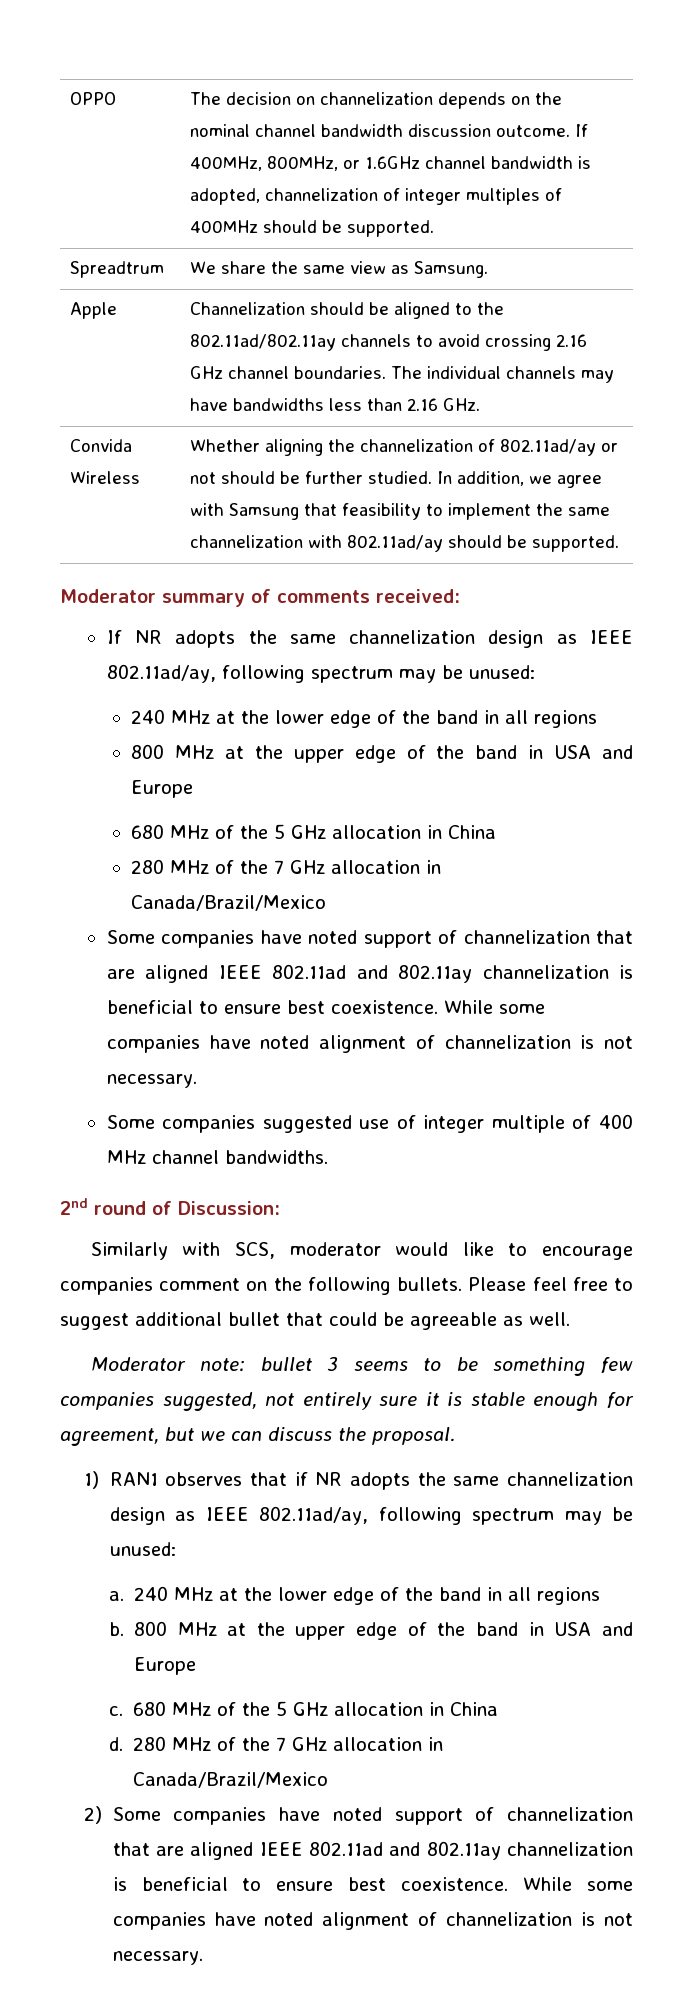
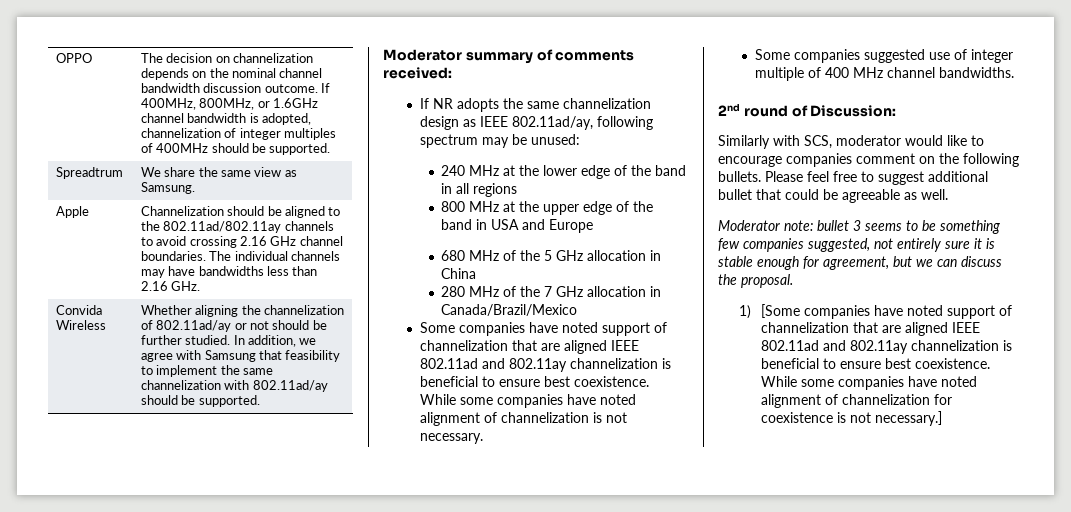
[109,1472,633,1490] [109,1506,633,1525] [109,1542,176,1556] [108,1586,600,1605] [108,1621,634,1640] [133,1657,196,1675] [108,1701,498,1716] [108,1736,443,1751] [132,1772,328,1788] [84,1806,161,1824] RAN1 observes that if NR adopts the same channelization design as IEEE 802.11ad/ay, following spectrum may be unused: // a. 240 MHz at the lower edge of the band in all regions // b. 800 MHz at the upper edge of the band in USA and Europe // c. 680 MHz of the 5 GHz allocation in China // d. 280 MHz of the 7 GHz allocation in Canada/Brazil/Mexico // 2) Some -> [760,304,800,318] [Some
[581,1912,633,1926] [112,1951,203,1965] is not necessary. -> [933,394,952,405] [760,411,942,426] for coexistence is not necessary.]

